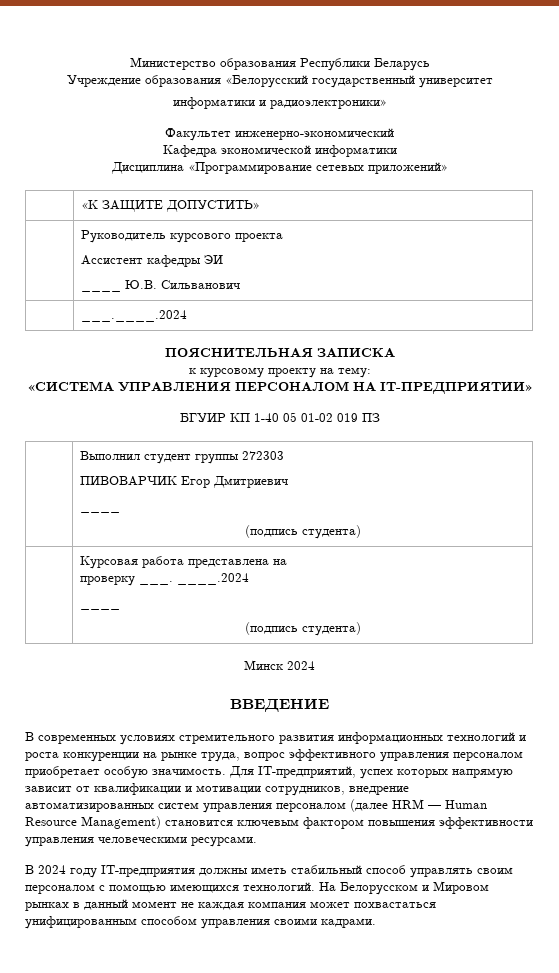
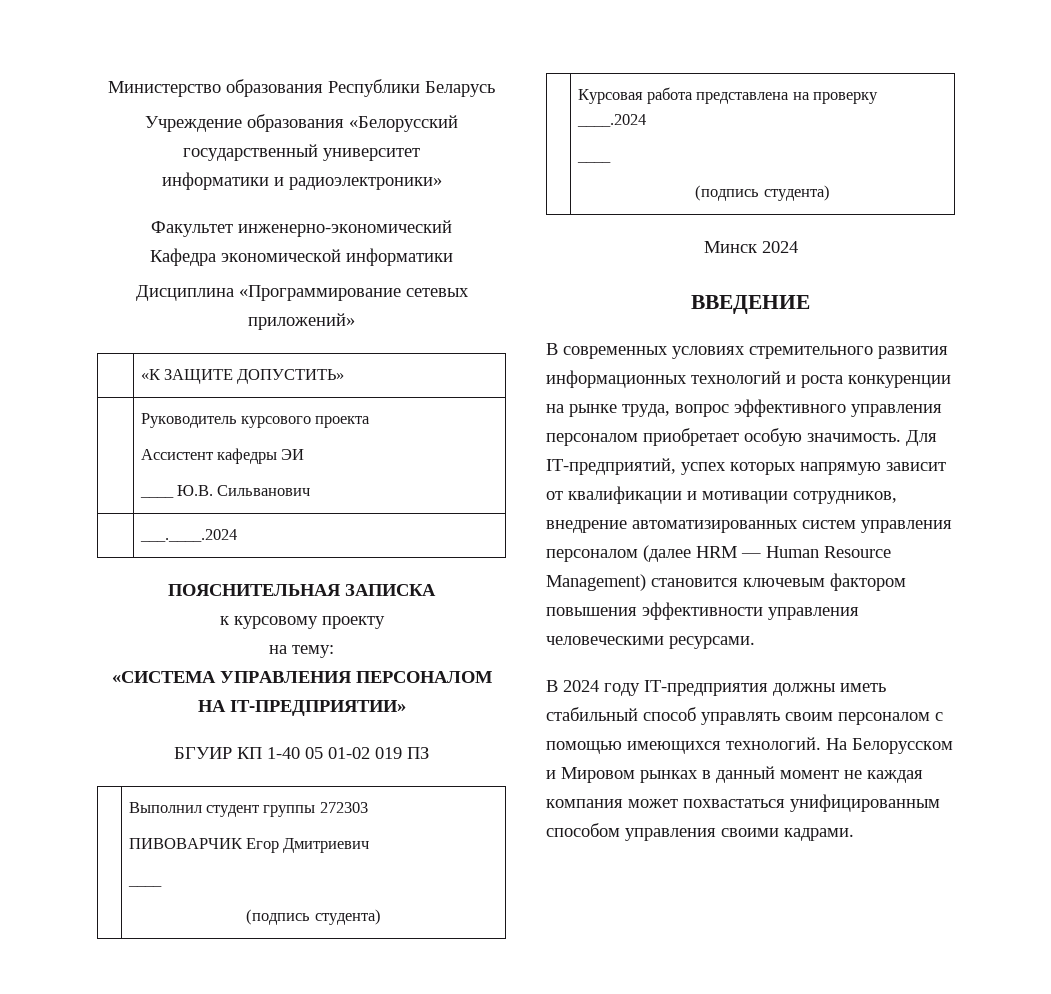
(316, 373) none -> (385, 622) //
[80,576,174,586] // проверку ___. -> [813,92,879,104] проверку

